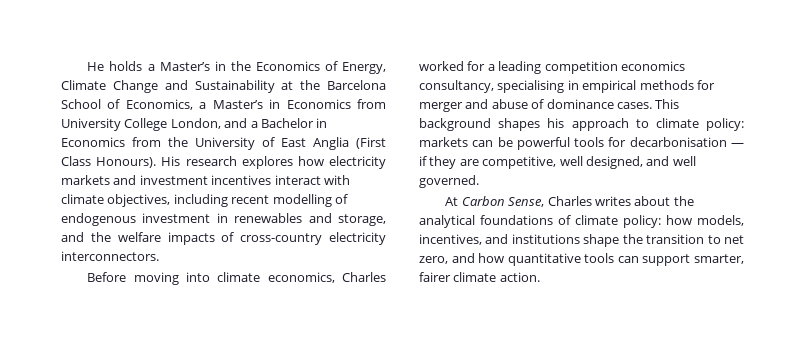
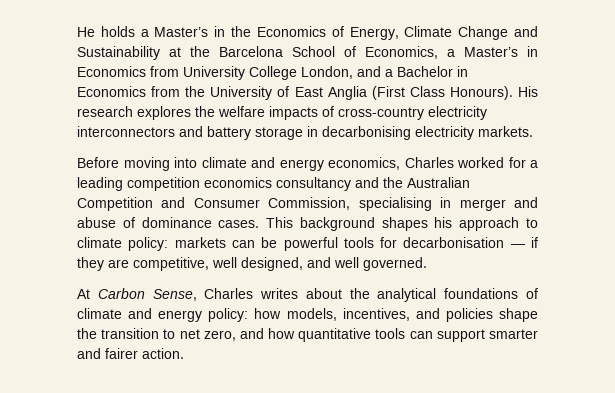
[297,156,386,169] [61,175,350,185] [61,194,348,207] [61,213,386,226] [61,232,84,242] how electricity markets and investment incentives interact with climate objectives, including recent modelling of endogenous investment in renewables and storage, and -> (191, 113) none
[61,251,159,261] interconnectors. -> [77,126,533,140] interconnectors and battery storage in decarbonising electricity markets.
(261, 277) none -> [251,157,324,171] and energy
[419,80,715,93] consultancy, specialising in empirical methods for -> [276,177,470,191] [77,197,452,211] consultancy and the Australian Competition and Consumer Commission, specialising in
(618, 220) none -> [128,308,203,322] and energy
[511,234,580,244] institutions -> [445,308,493,322] policies
[694,254,744,264] [419,272,497,282] smarter, fairer climate -> [489,329,538,339] [77,348,138,359] smarter and fairer

